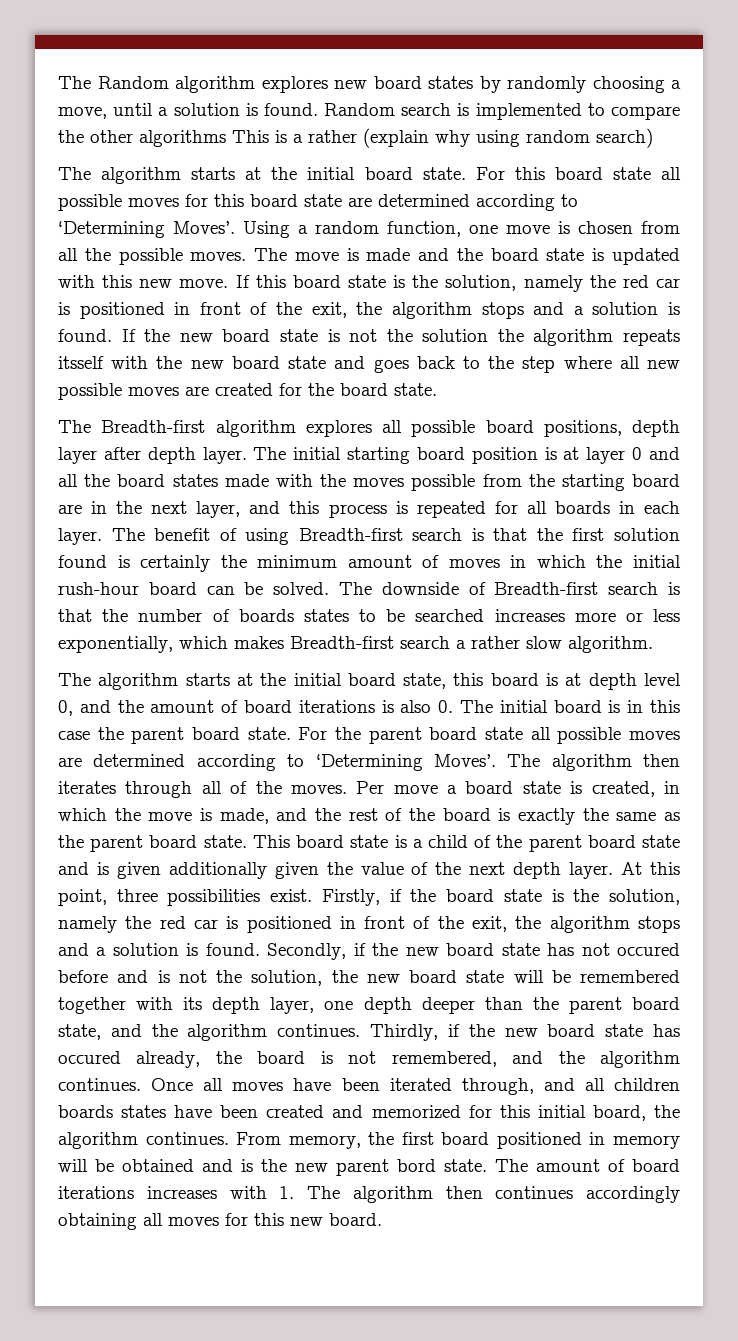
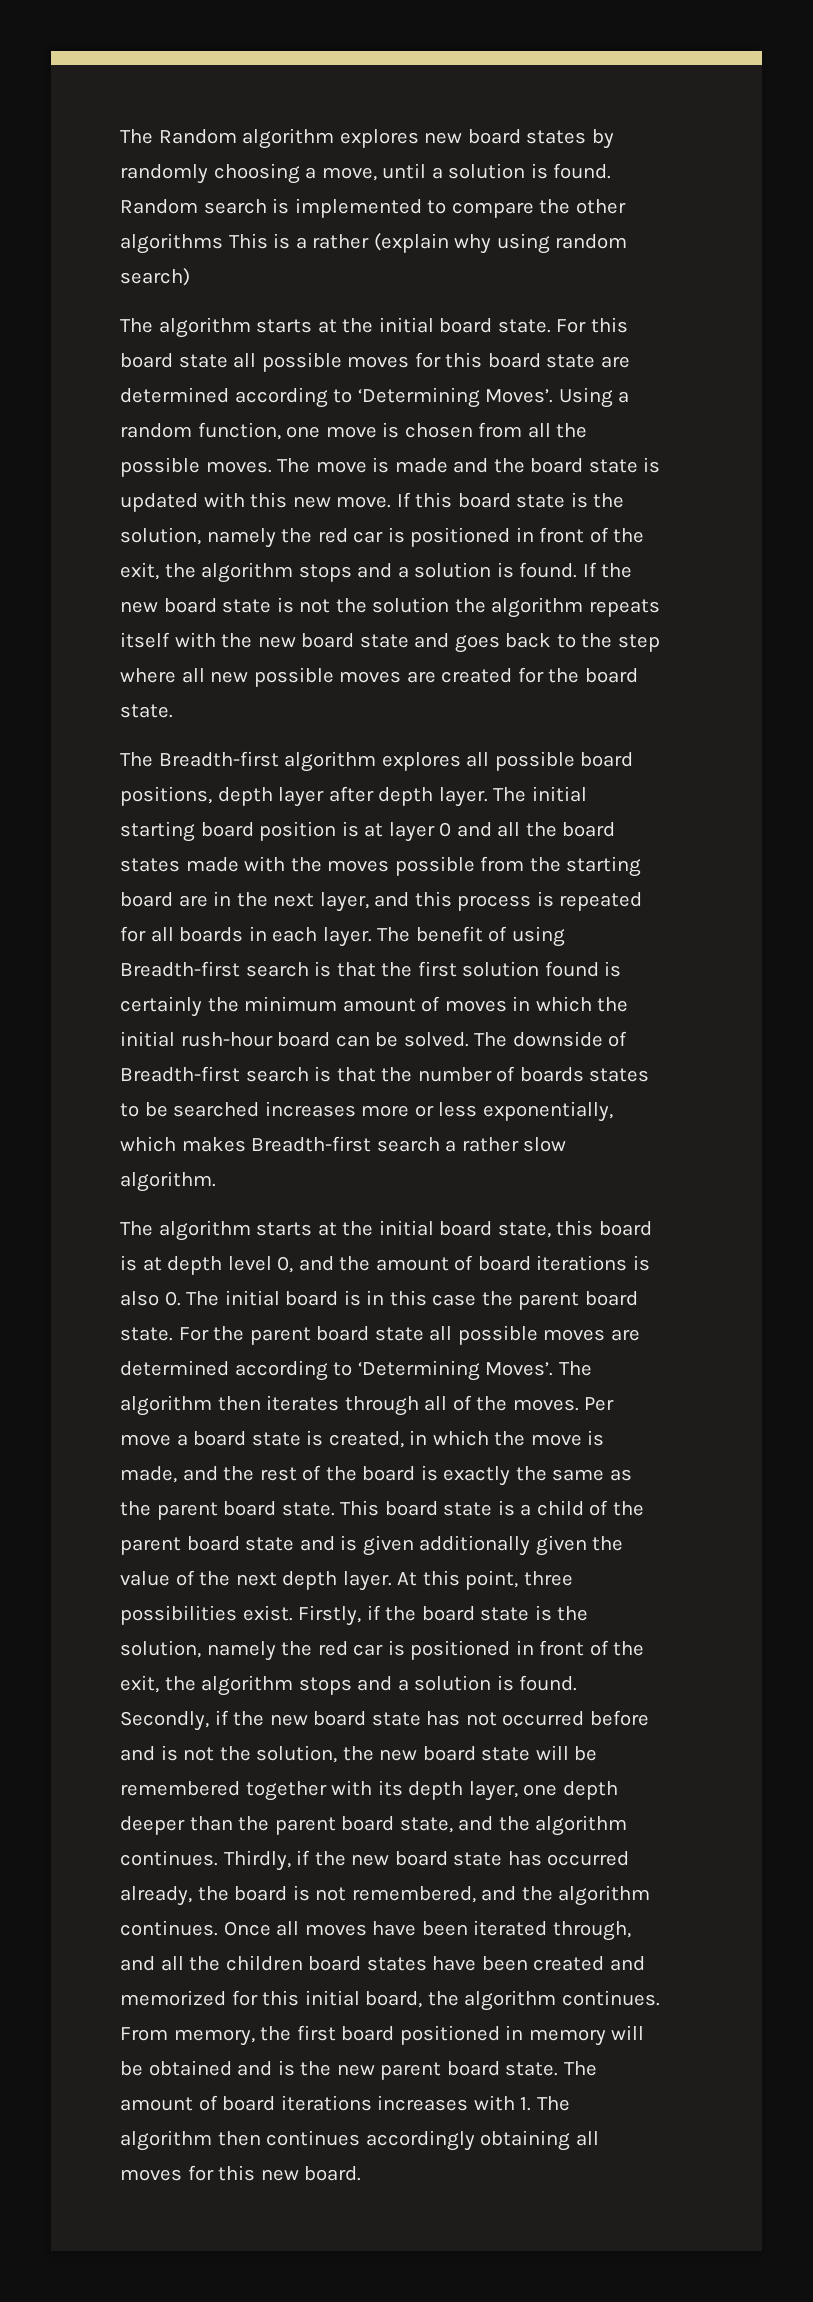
[58,356,104,369] itsself -> [120,632,170,648] itself
[616,943,680,956] occured -> [502,1711,585,1726] occurred
[58,1051,121,1064] occured -> [547,1851,630,1866] occurred
[614,1078,681,1091] [58,1105,113,1118] children boards -> [189,1955,362,1971] the children board
[397,1159,436,1172] bord -> [446,2061,500,2076] board

